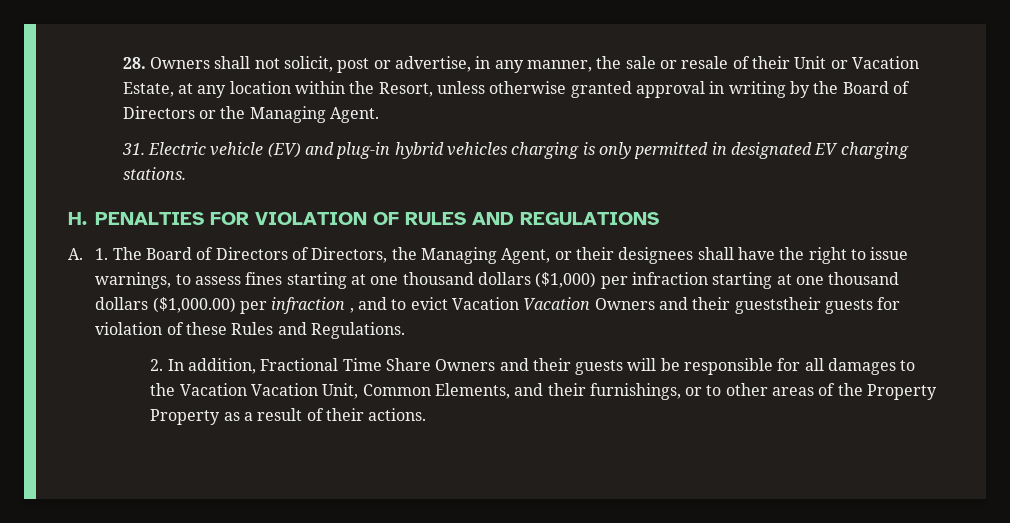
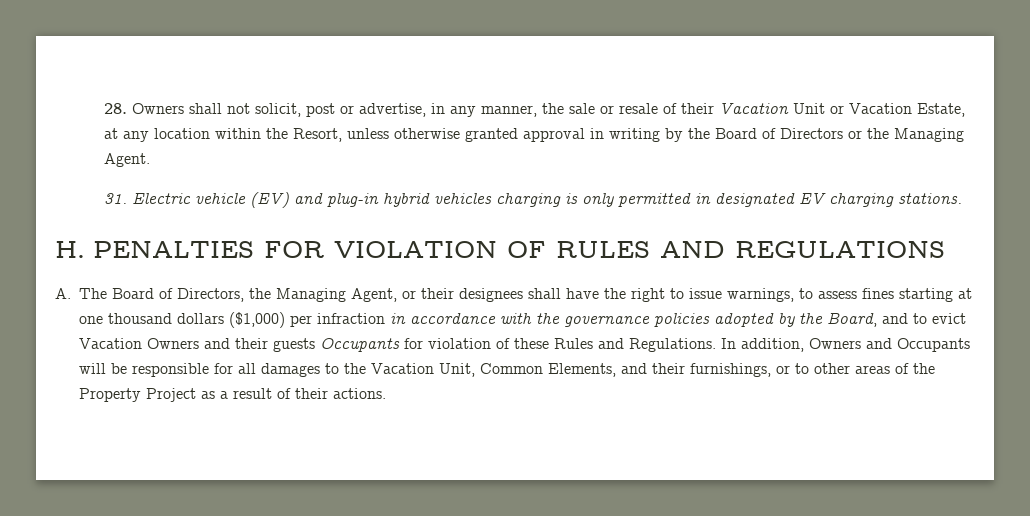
(790, 62) none -> [718,102,789,114] Vacation
[95,248,109,260] 1. -> (71, 293) none
[215,247,310,260] Directors of -> (174, 293) none
[712,272,900,289] [95,297,354,314] starting at one thousand dollars ($1,000.00) per infraction , -> [390,312,878,327] in accordance with the governance policies adopted by the Board,
[523,297,873,314] Vacation Owners and their gueststheir guests -> [147,338,401,352] Owners and their guests Occupants
[150,359,164,371] // 2. -> (717, 345) none
[260,358,624,375] Fractional Time Share Owners and their guests -> [809,338,971,352] Owners and Occupants
[250,383,318,396] Vacation -> (435, 368) none
[150,409,221,425] Property -> [146,388,197,402] Project

